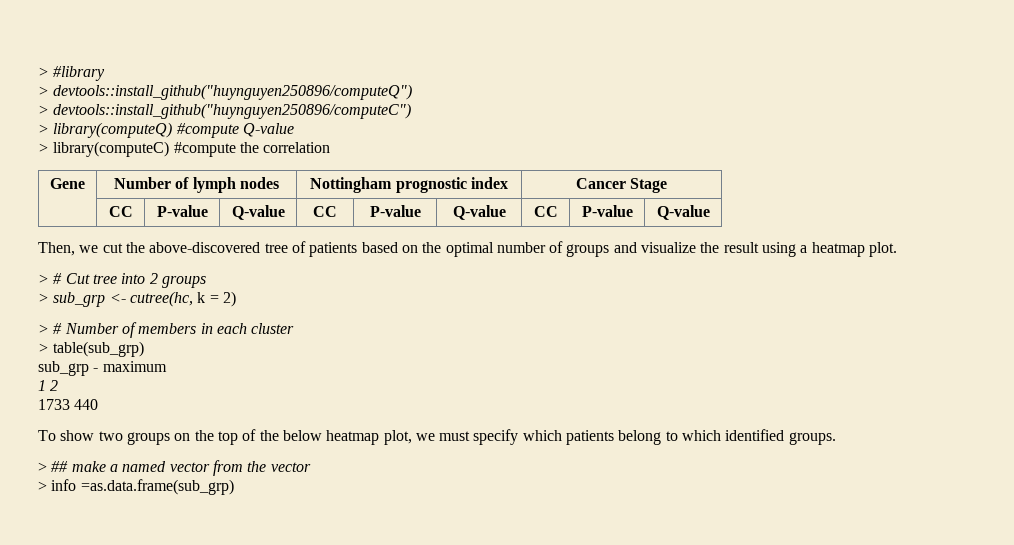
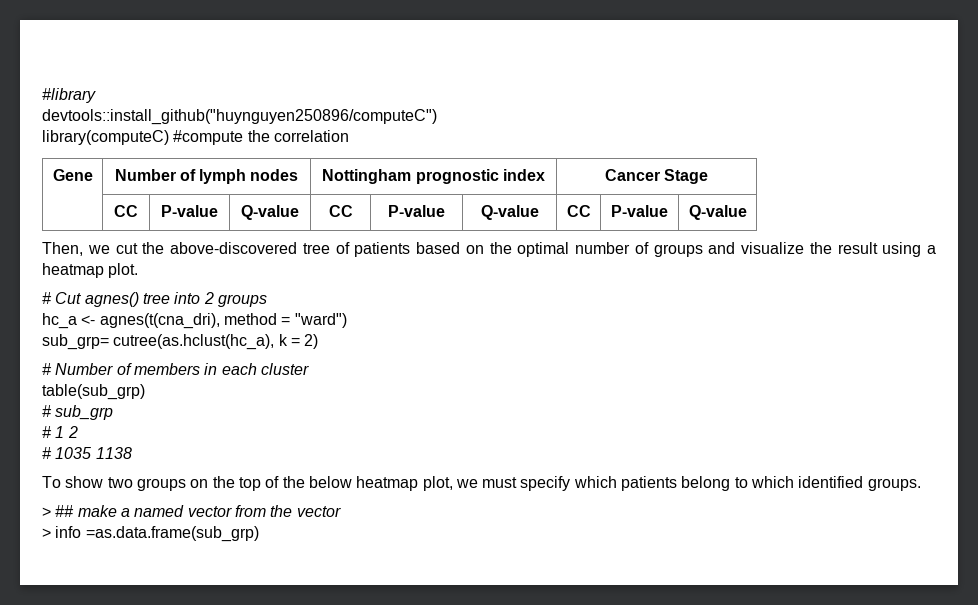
[38,67,49,77] > -> (42, 95) none
[38,84,413,100] [38,103,412,119] [38,122,294,138] [38,143,49,153] > devtools::install_github("huynguyen250896/computeQ") // > devtools::install_github("huynguyen250896/computeC") // > library(computeQ) #compute Q-value // > -> [42,109,437,125] devtools::install_github("huynguyen250896/computeC") //
[38,274,49,284] > -> (139, 270) none
(90, 278) none -> [84,292,139,307] agnes()
[38,291,193,307] > sub_grp <- cutree(hc, -> [42,313,347,329] [42,334,275,350] hc_a <- agnes(t(cna_dri), method = "ward") // sub_grp= cutree(as.hclust(hc_a),
[38,324,49,334] > -> (319, 341) none
[38,343,49,353] > -> (309, 369) none
[38,361,167,376] sub_grp - maximum // -> [42,405,114,420] [42,426,52,438] # sub_grp // #
[38,399,99,410] 1733 440 -> [42,447,132,459] # 1035 1138

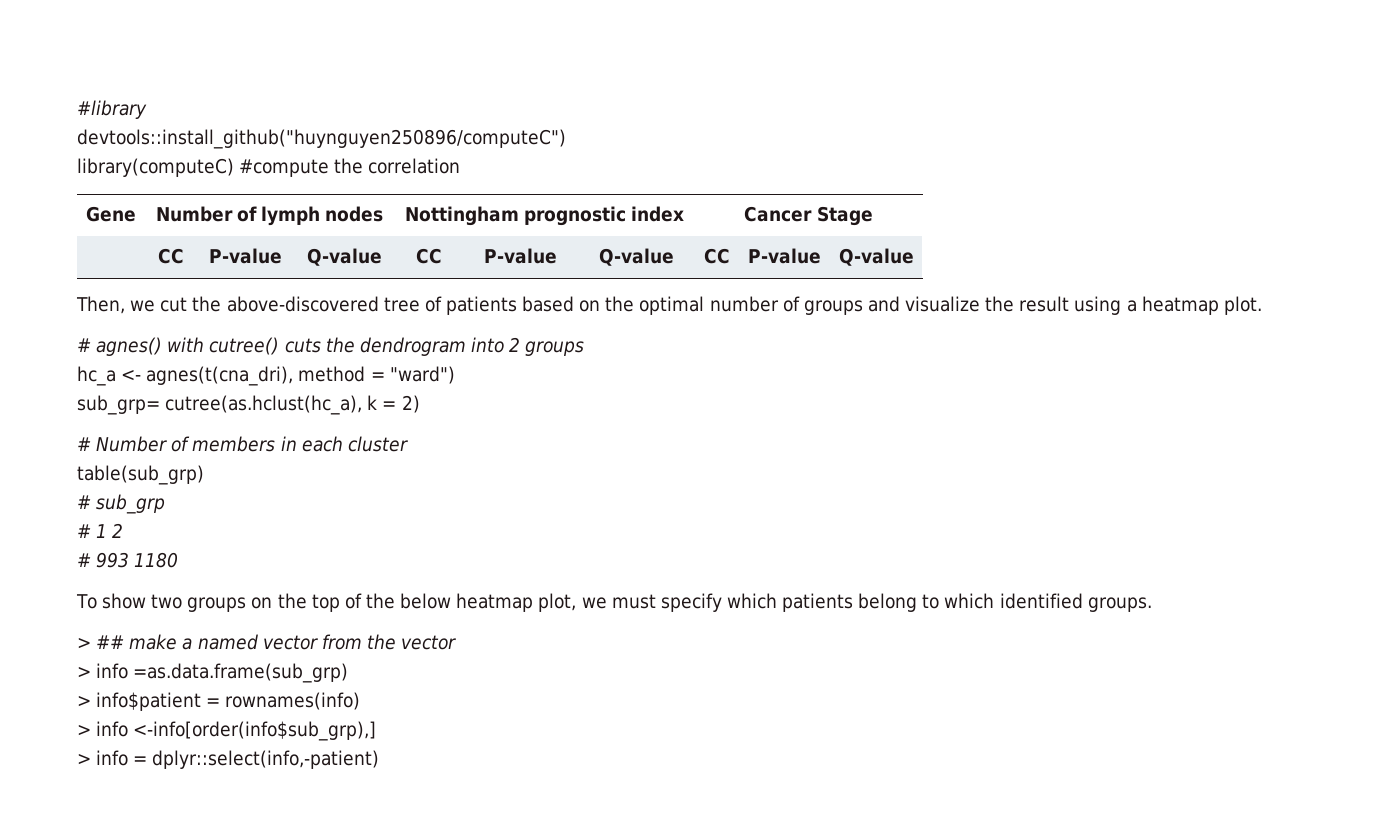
[55,292,170,307] Cut agnes() tree -> [96,337,466,356] agnes() with cutree() cuts the dendrogram
[55,447,132,459] 1035 1138 -> [96,552,179,568] 993 1180
(259, 534) none -> [77,692,361,711] [77,721,377,741] [77,750,380,769] // > info$patient = rownames(info) // > info <-info[order(info$sub_grp),] // > info = dplyr::select(info,-patient)

